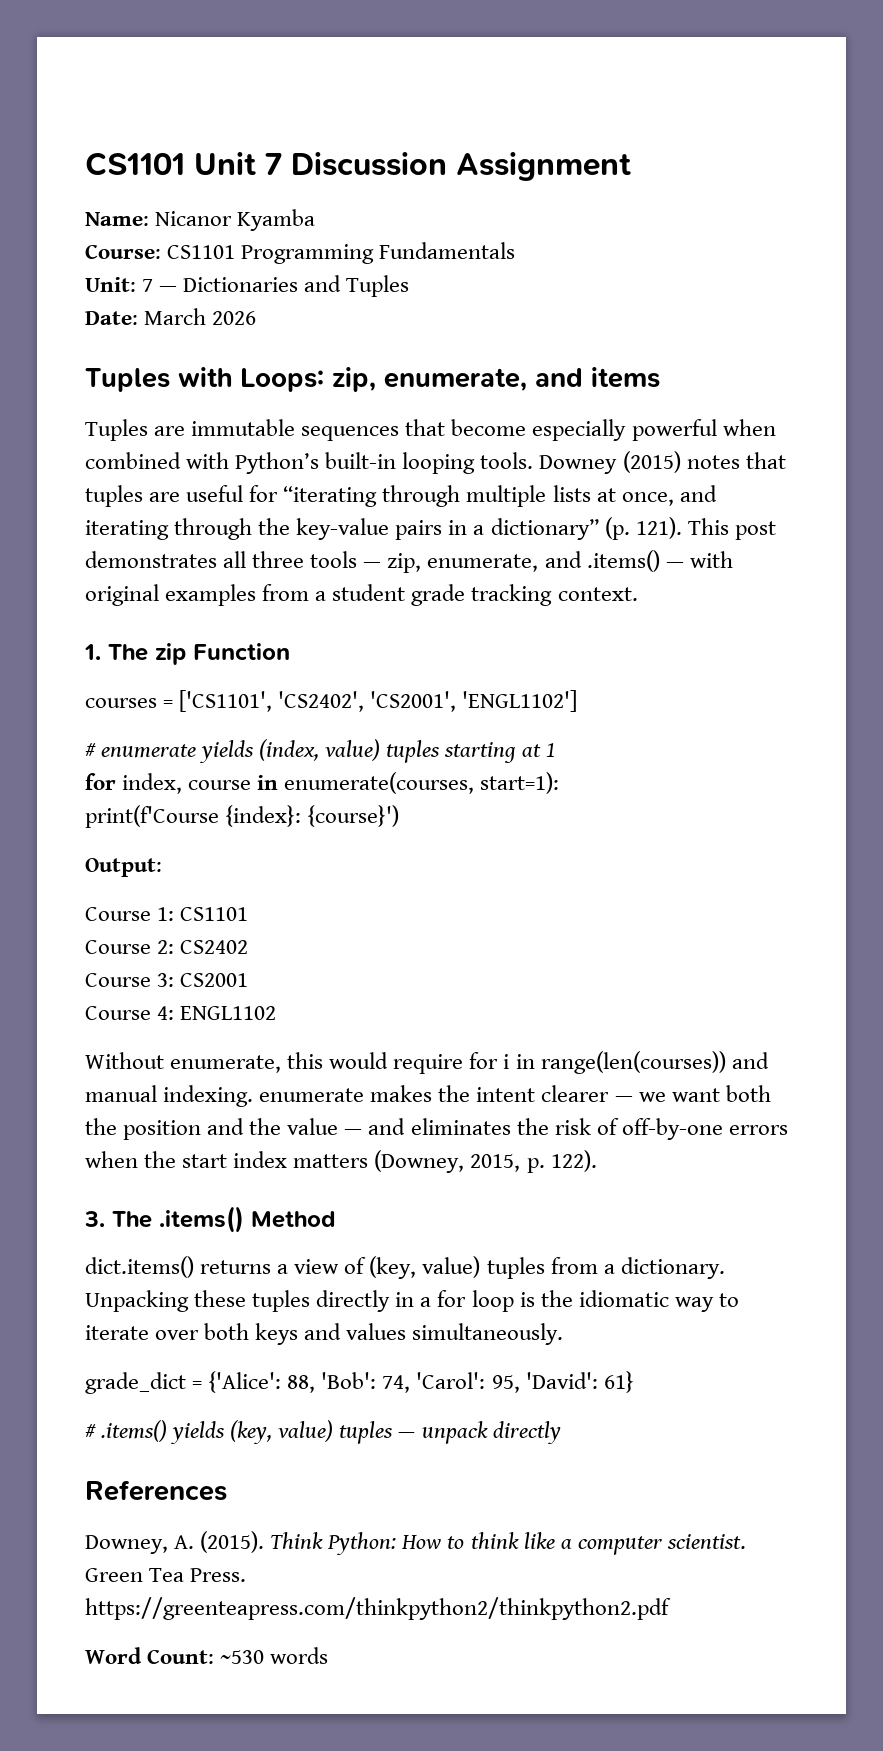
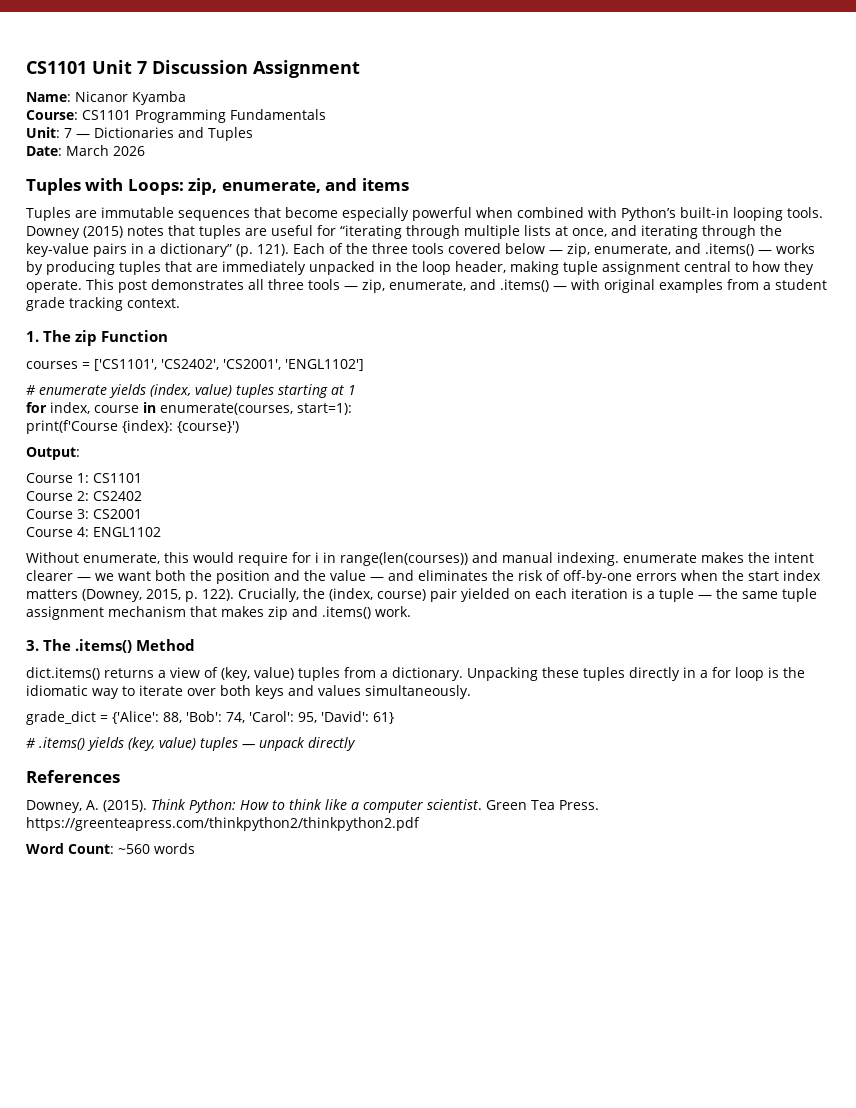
(682, 528) none -> [293,243,815,257] [26,261,814,275] [26,280,82,293] Each of the three tools covered below — zip, enumerate, and .items() — works by producing tuples that are immediately unpacked in the loop header, making tuple assignment central to how they operate.
(597, 1161) none -> [238,588,817,602] [26,606,411,620] Crucially, the (index, course) pair yielded on each iteration is a tuple — the same tuple assignment mechanism that makes zip and .items() work.
[220,1650,265,1664] ~530 -> [118,844,150,854] ~560

